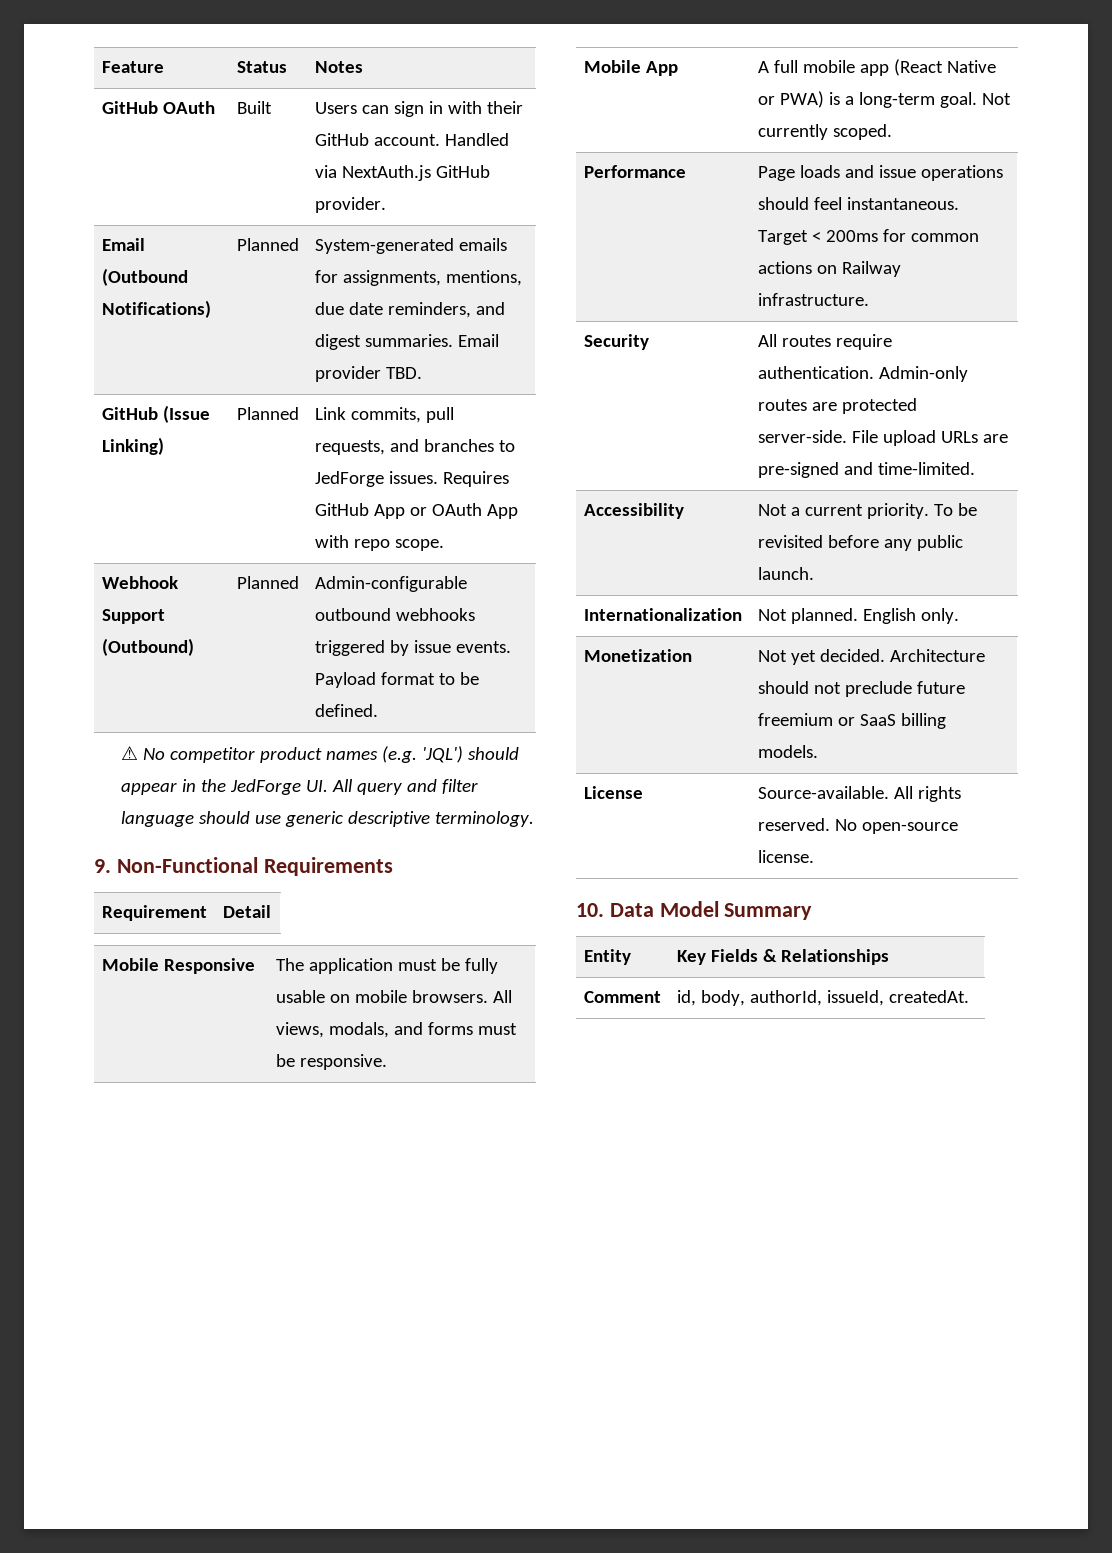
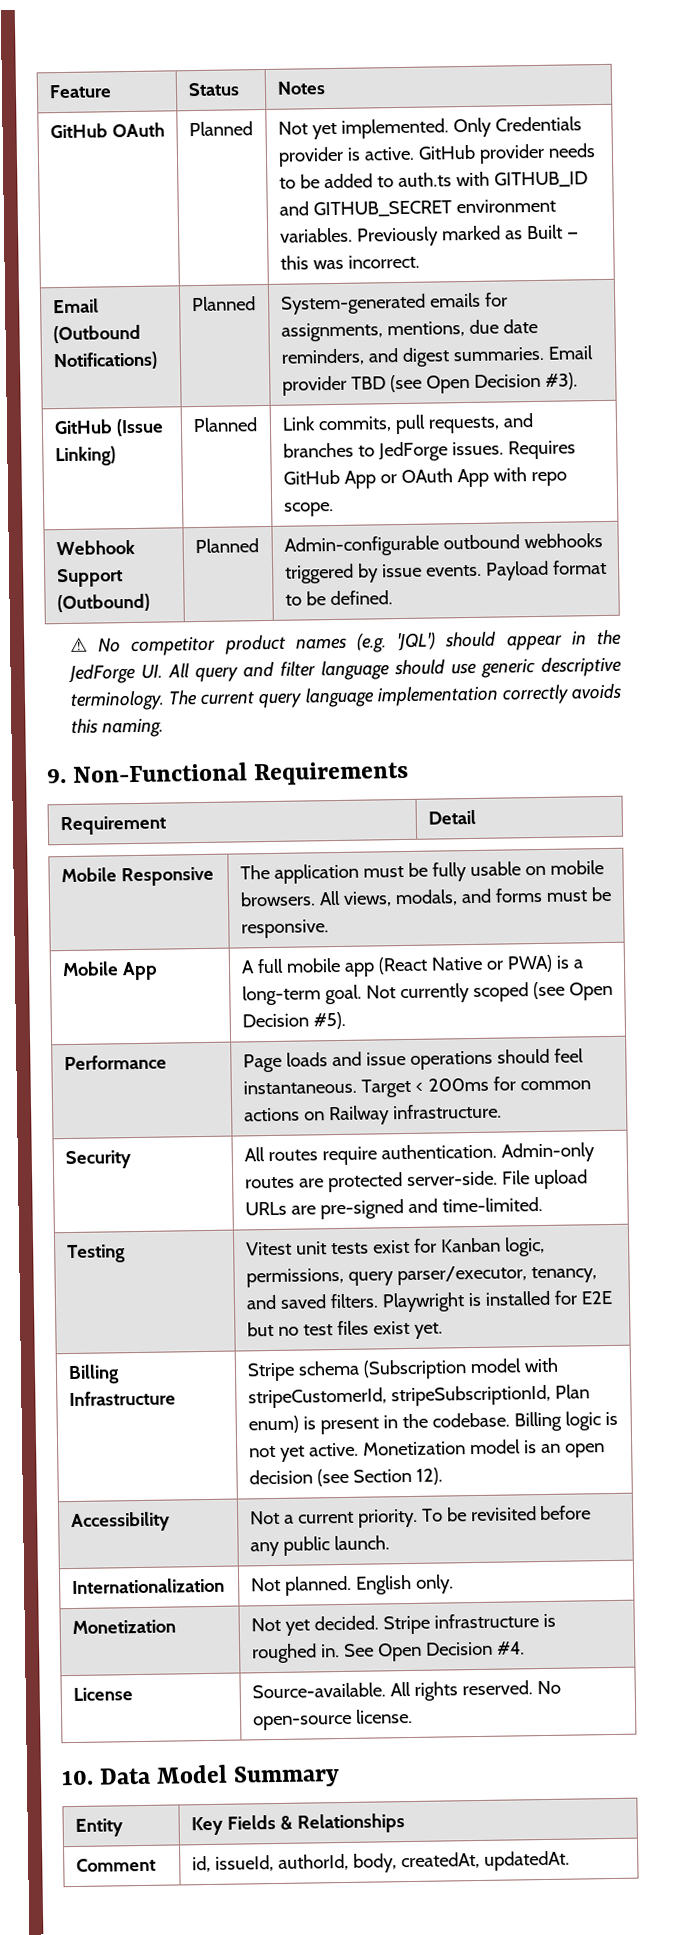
[236,101,272,114] [314,101,523,117] [314,133,509,146] [314,165,490,181] [314,197,386,213] Built | Users can sign in with their GitHub account. Handled via NextAuth.js GitHub provider. -> [188,121,253,137] [277,116,582,140] [277,143,596,167] [278,171,588,189] [278,198,556,218] [279,224,579,247] [279,254,420,270] Planned | Not yet implemented. Only Credentials provider is active. GitHub provider needs to be added to auth.ts with GITHUB_ID and GITHUB_SECRET environment variables. Previously marked as Built — this was incorrect.
[385,367,422,379] TBD. -> [350,372,578,394] TBD (see Open Decision #3).
(534, 819) none -> [168,683,622,709] [71,718,165,738] The current query language implementation correctly avoids this naming.
[832,124,892,140] scoped. -> [472,981,613,1003] [241,1011,346,1030] scoped (see Open Decision #5).
(975, 468) none -> [66,1244,126,1264] [245,1236,545,1257] [245,1265,597,1288] [245,1290,613,1313] [246,1320,443,1339] [67,1364,120,1385] [68,1390,176,1407] [246,1357,559,1382] [247,1384,590,1409] [247,1411,618,1435] [248,1439,605,1462] [248,1467,443,1487] // Testing | Vitest unit tests exist for Kanban logic, permissions, query parser/executor, tenancy, and saved filters. Playwright is installed for E2E but no test files exist yet. // Billing Infrastructure | Stripe schema (Subscription model with stripeCustomerId, stripeSubscriptionId, Plan enum) is present in the codebase. Billing logic is not yet active. Monetization model is an open decision (see Section 12).
[889,649,985,662] [757,681,965,697] [757,713,946,729] [757,745,818,758] Architecture should not preclude future freemium or SaaS billing models. -> [382,1613,556,1635] [251,1641,525,1664] Stripe infrastructure is roughed in. See Open Decision #4.
[700,990,969,1006] body, authorId, issueId, createdAt. -> [214,1850,570,1873] issueId, authorId, body, createdAt, updatedAt.

